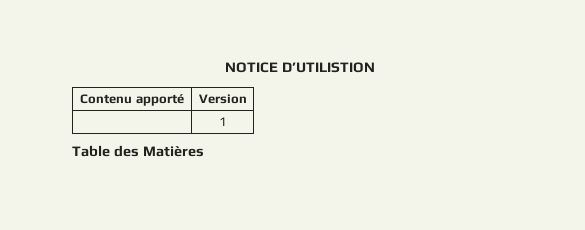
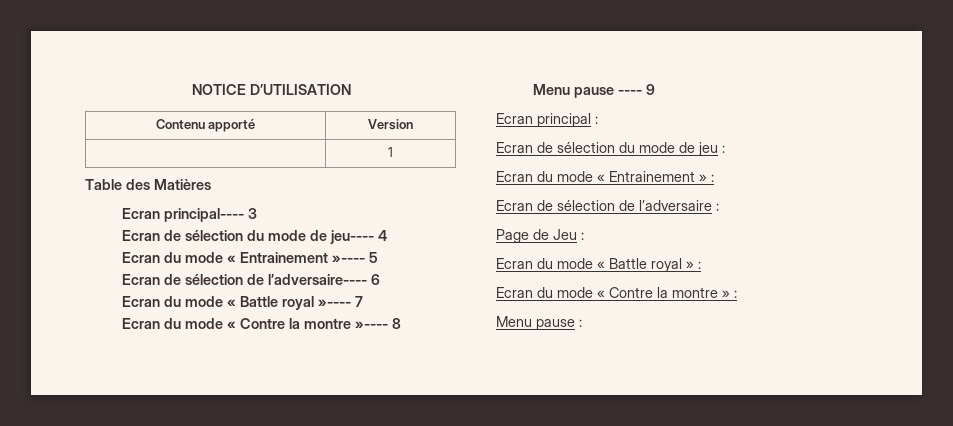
[281,62,375,73] D’UTILISTION -> [249,84,351,95] D’UTILISATION
(204, 151) none -> [122,208,258,222] [122,230,388,244] [122,252,379,263] [122,274,381,285] [122,296,364,310] [122,318,402,329] [533,84,656,98] [496,113,598,127] [496,142,725,156] [496,171,714,182] [496,200,719,211] [496,229,584,243] [496,258,701,272] [496,287,737,298] [496,316,582,330] // Ecran principal---- 3 // Ecran de sélection du mode de jeu---- 4 // Ecran du mode « Entrainement »---- 5 // Ecran de sélection de l’adversaire---- 6 // Ecran du mode « Battle royal »---- 7 // Ecran du mode « Contre la montre »---- 8 // Menu pause ---- 9 // Ecran principal : // Ecran de sélection du mode de jeu : // Ecran du mode « Entrainement » : // Ecran de sélection de l’adversaire : // Page de Jeu : // Ecran du mode « Battle royal » : // Ecran du mode « Contre la montre » : // Menu pause :

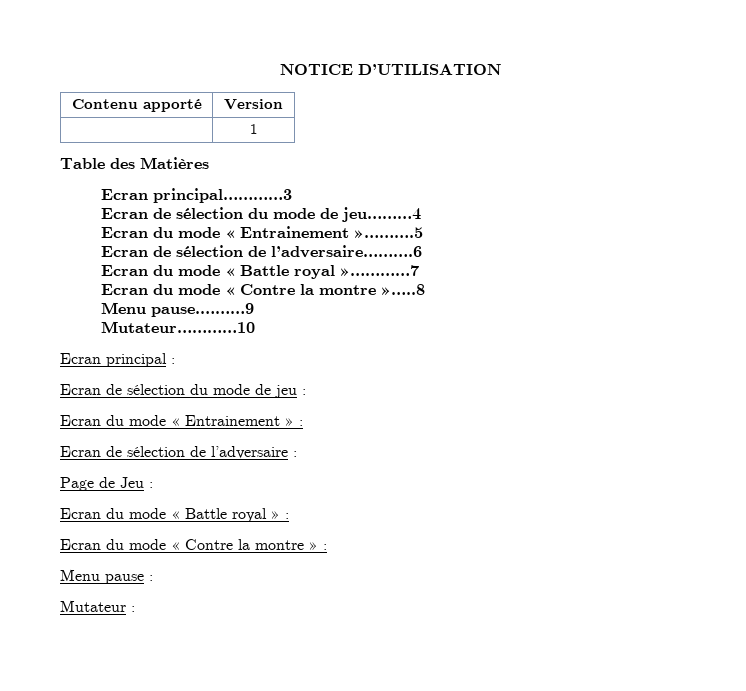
[164,208,258,222] [122,230,388,244] [122,252,379,263] [122,274,381,285] [122,296,364,310] [122,318,402,329] [533,84,656,98] principal---- 3 // Ecran de sélection du mode de jeu---- 4 // Ecran du mode « Entrainement »---- 5 // Ecran de sélection de l’adversaire---- 6 // Ecran du mode « Battle royal »---- 7 // Ecran du mode « Contre la montre »---- 8 // Menu pause ---- 9 -> [153,188,293,203] [101,207,422,222] [101,226,424,238] [101,245,423,258] [101,265,420,279] [101,284,426,295] [101,302,255,317] [101,321,256,333] principal…………3 // Ecran de sélection du mode de jeu………4 // Ecran du mode « Entrainement »……….5 // Ecran de sélection de l’adversaire……….6 // Ecran du mode « Battle royal »…………7 // Ecran du mode « Contre la montre »…..8 // Menu pause.………9 // Mutateur…………10
(582, 323) none -> [60,600,135,612] // Mutateur :

